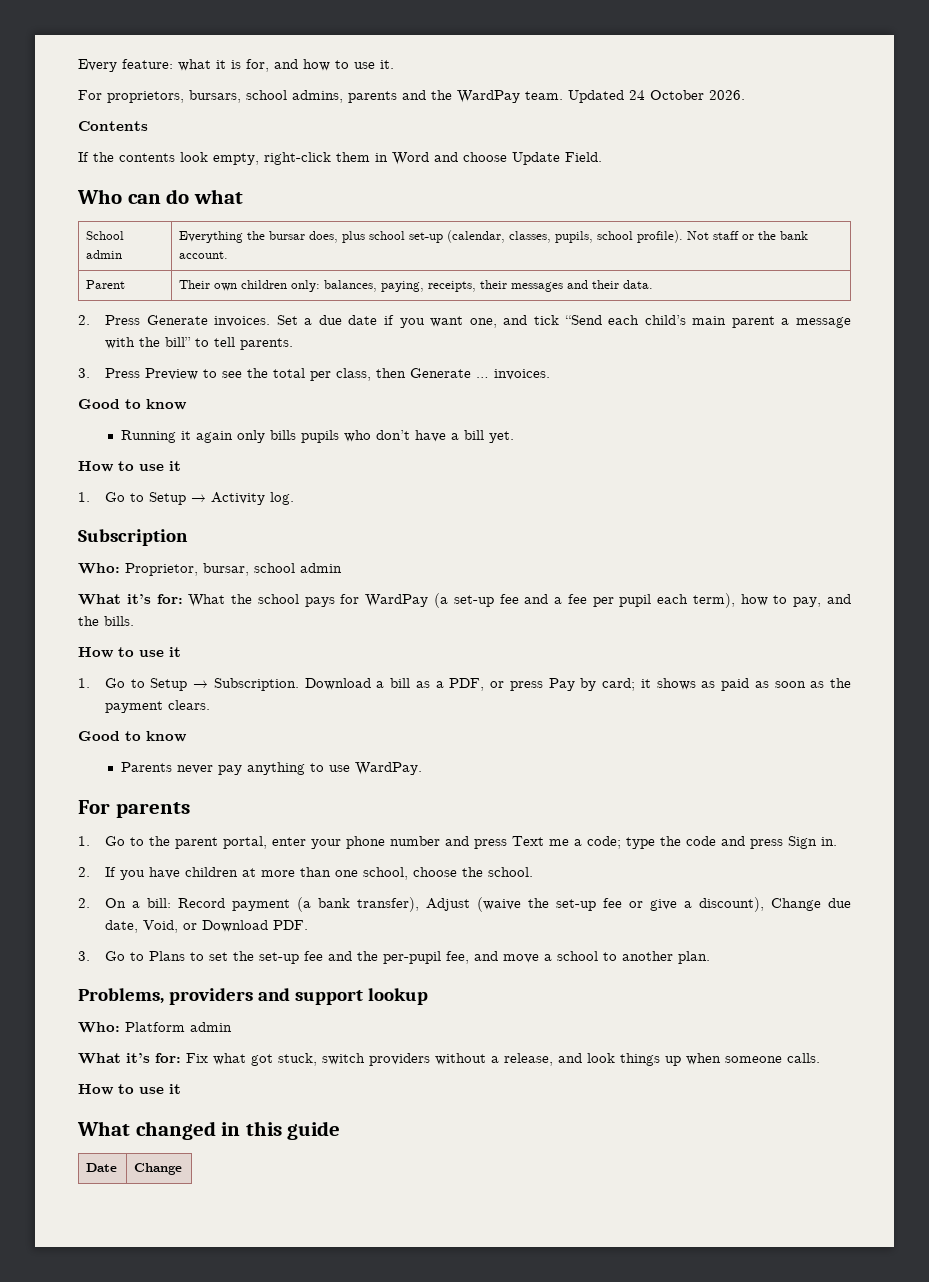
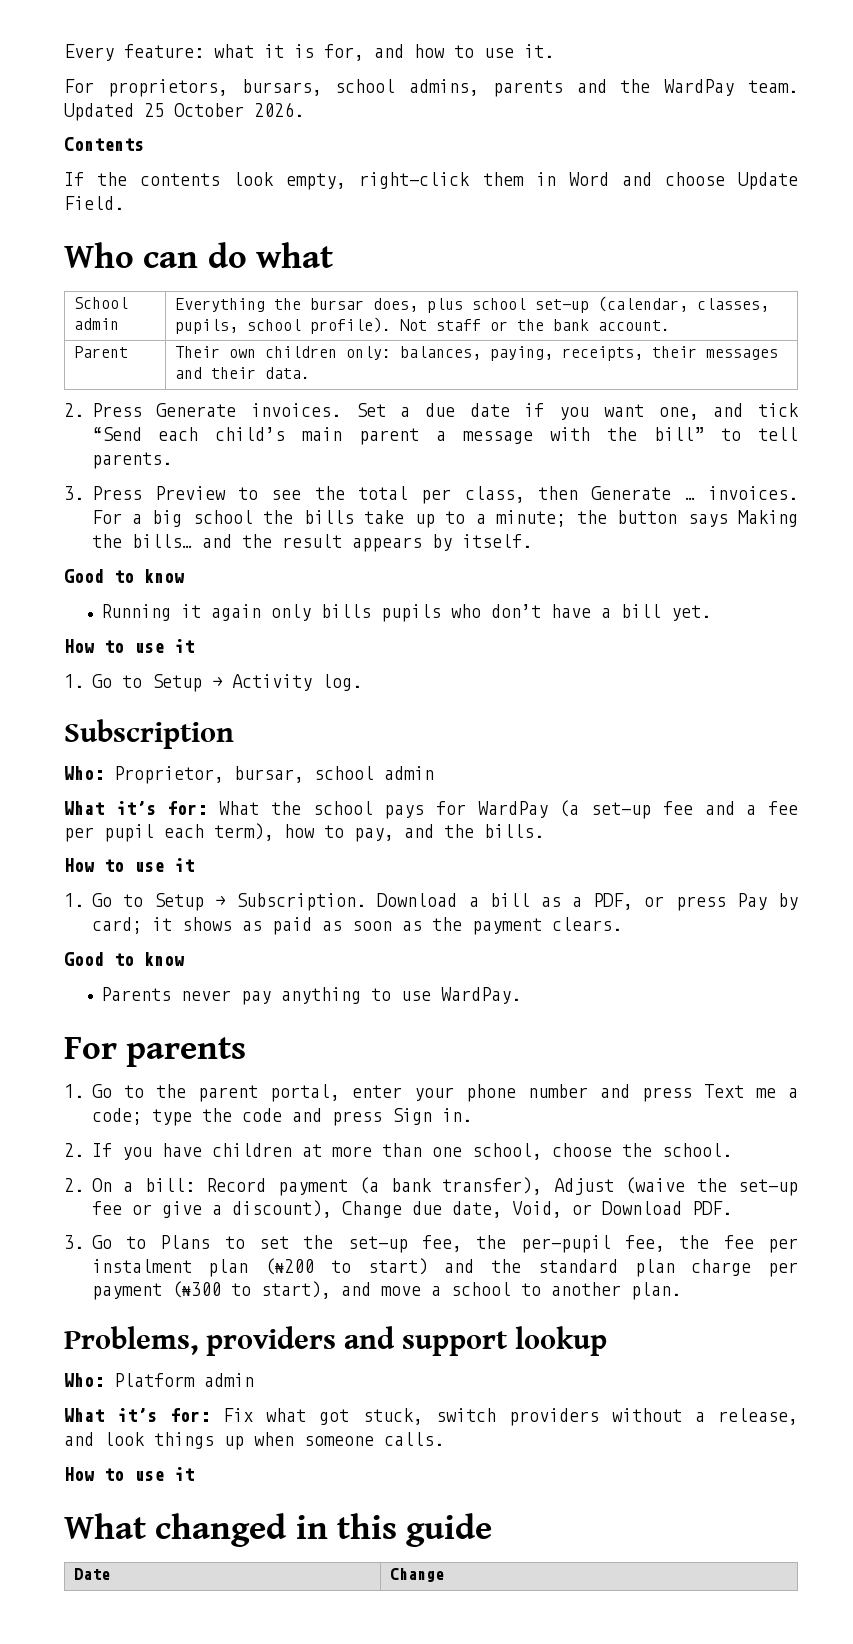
[629,90,645,100] 24 -> [144,103,164,117] 25
(550, 374) none -> [91,510,798,528] [91,534,532,552] For a big school the bills take up to a minute; the button says Making the bills… and the result appears by itself.
[303,951,352,961] fee and -> [421,1235,462,1252] fee,
(469, 957) none -> [679,1235,798,1253] [91,1258,798,1277] [91,1281,331,1300] the fee per instalment plan (₦200 to start) and the standard plan charge per payment (₦300 to start),

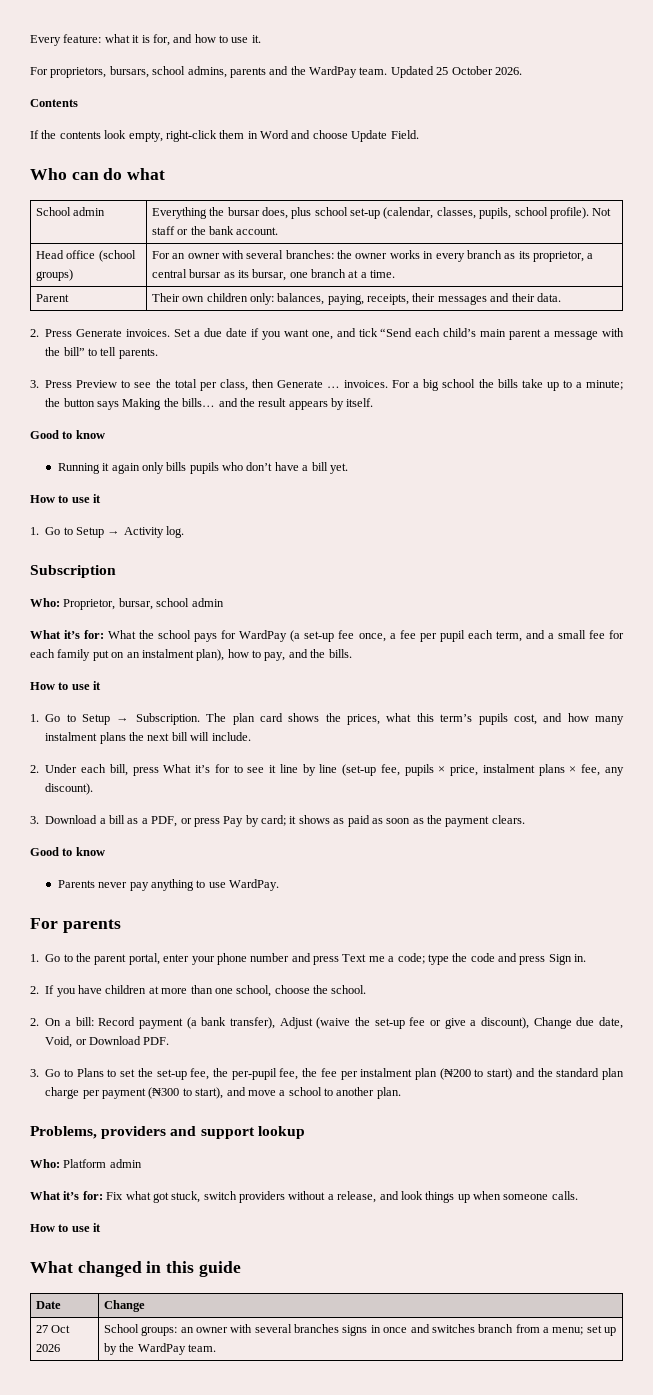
(671, 325) none -> [35,250,136,262] [35,269,73,281] [151,250,594,262] [151,269,396,281] // Head office (school groups) | For an owner with several branches: the owner works in every branch as its proprietor, a central bursar as its bursar, one branch at a time.
[704,801,735,815] and -> [358,633,386,642] once,
[214,823,274,841] term), -> [495,630,625,642] [30,649,225,661] term, and a small fee for each family put on an instalment plan),
(367, 902) none -> [206,713,624,725] [45,732,251,744] [30,764,624,776] [45,783,94,795] [30,816,39,824] The plan card shows the prices, what this term’s pupils cost, and how many instalment plans the next bill will include. // 2. Under each bill, press What it’s for to see it line by line (set-up fee, pupils × price, instalment plans × fee, any discount). // 3.
(445, 1575) none -> [35,1325,71,1333] [35,1344,60,1352] [103,1324,617,1336] [103,1343,216,1355] // 27 Oct 2026 | School groups: an owner with several branches signs in once and switches branch from a menu; set up by the WardPay team.

